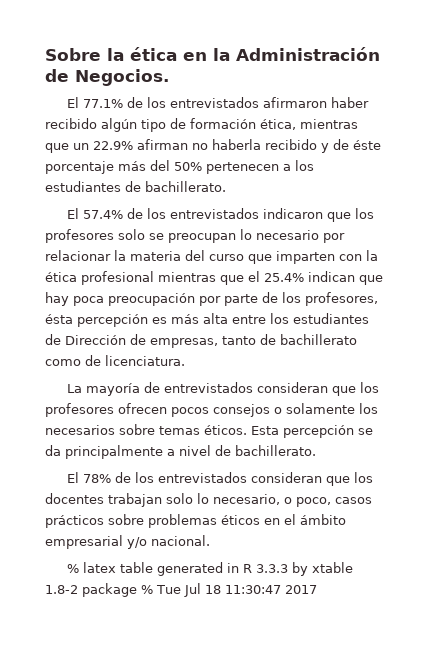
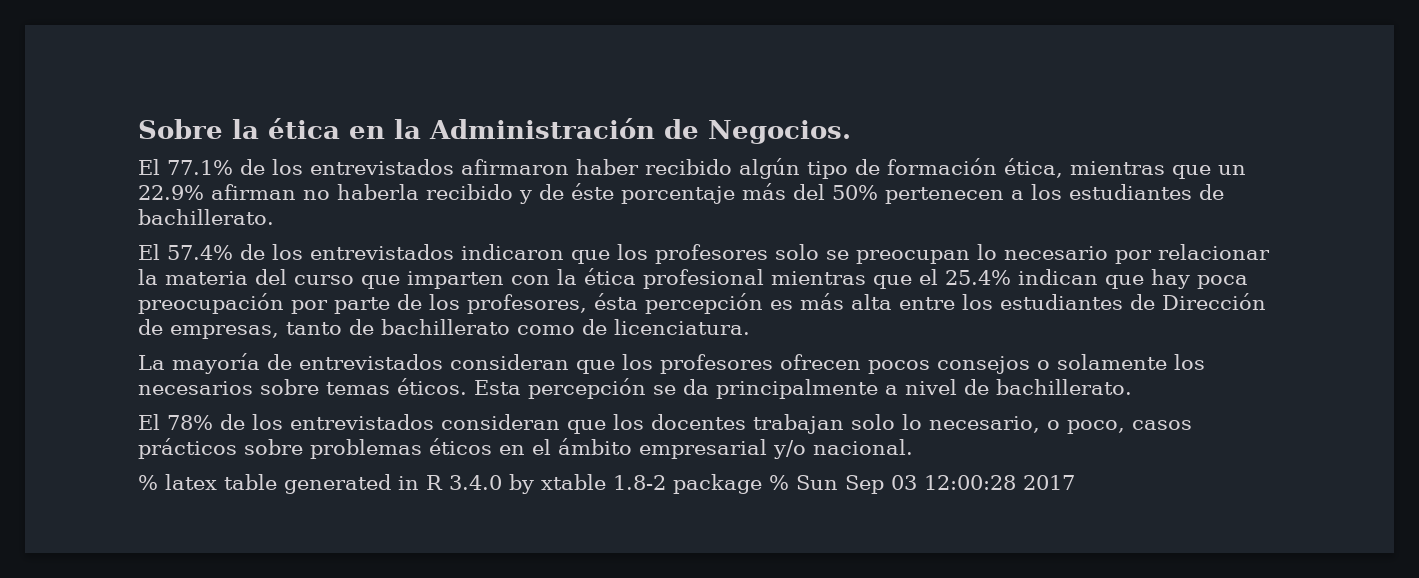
[256,564,289,573] 3.3.3 -> [449,475,502,490] 3.4.0
[156,583,281,597] Tue Jul 18 11:30:47 -> [796,475,1016,494] Sun Sep 03 12:00:28

